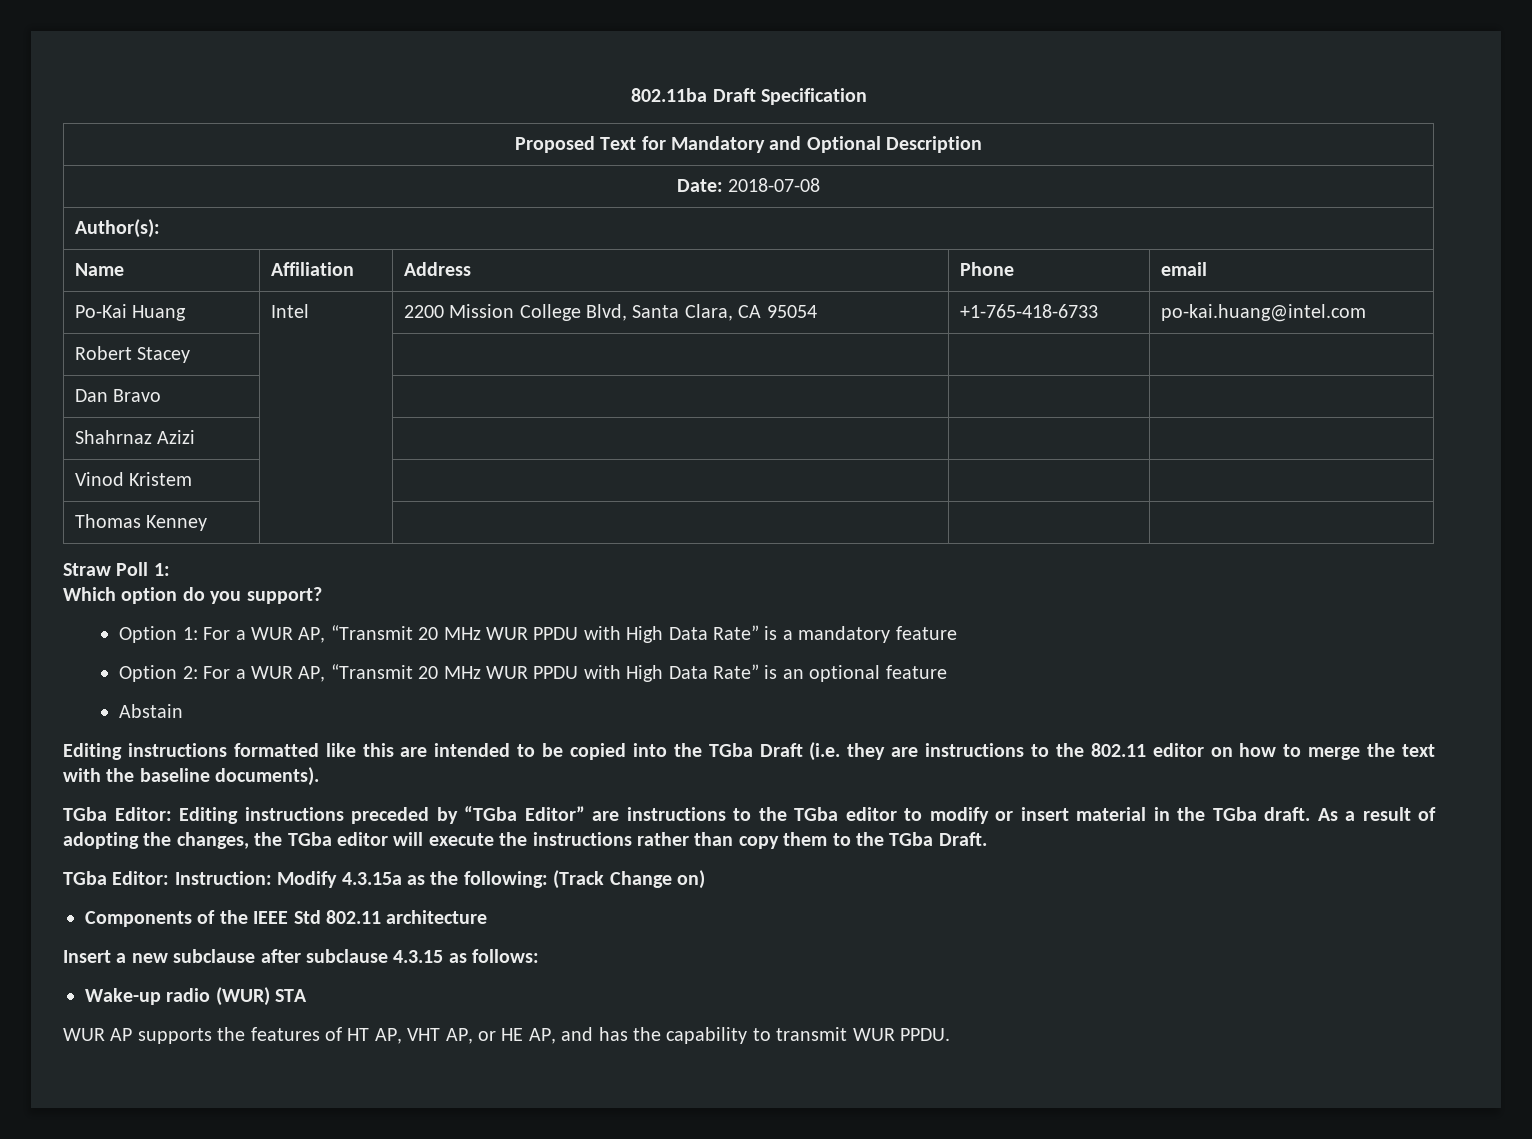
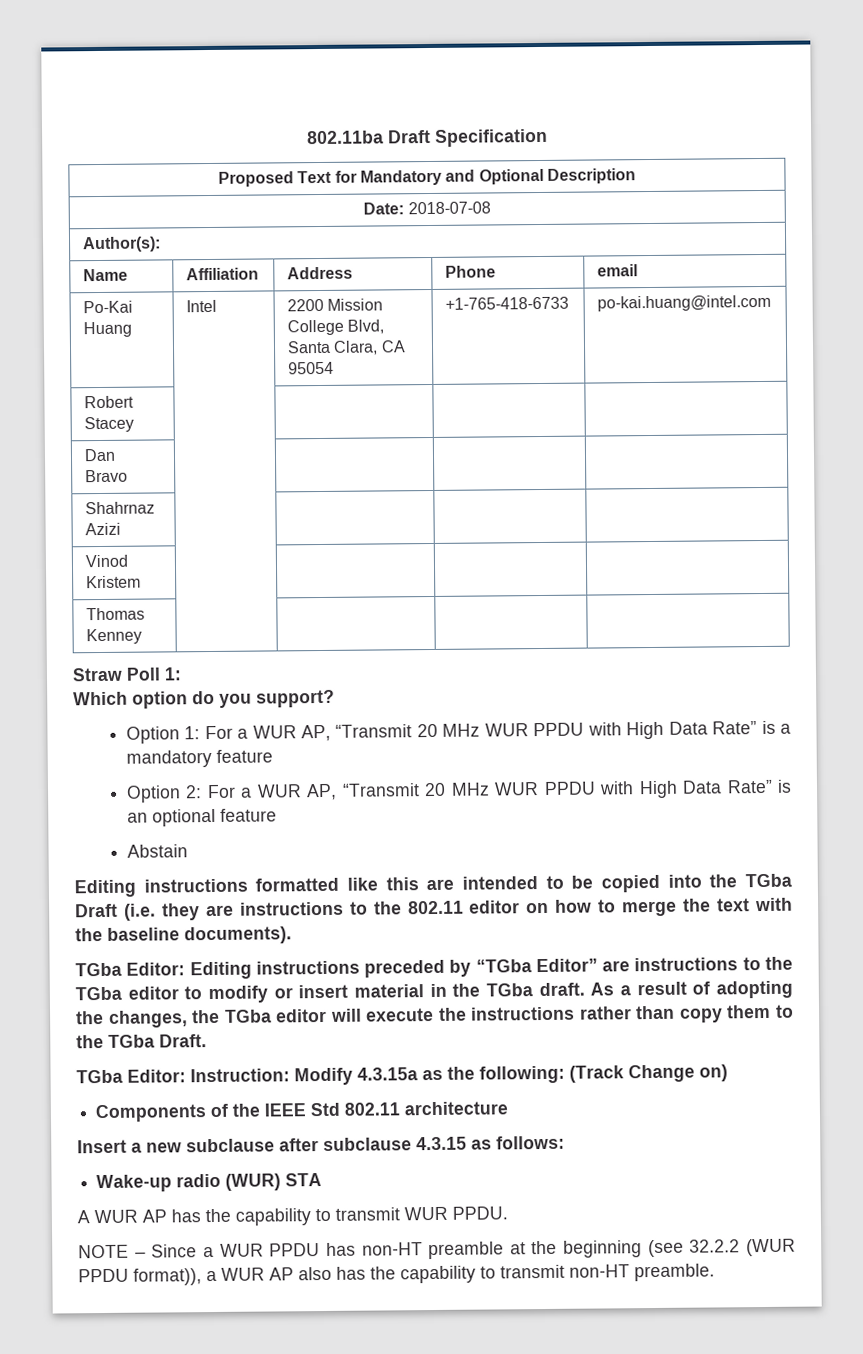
[63,1027,594,1044] WUR AP supports the features of HT AP, VHT AP, or HE AP, and -> [77,1209,167,1224] A WUR AP
(950, 1034) none -> [78,1238,796,1260] [78,1263,715,1286] // NOTE – Since a WUR PPDU has non-HT preamble at the beginning (see 32.2.2 (WUR PPDU format)), a WUR AP also has the capability to transmit non-HT preamble.

